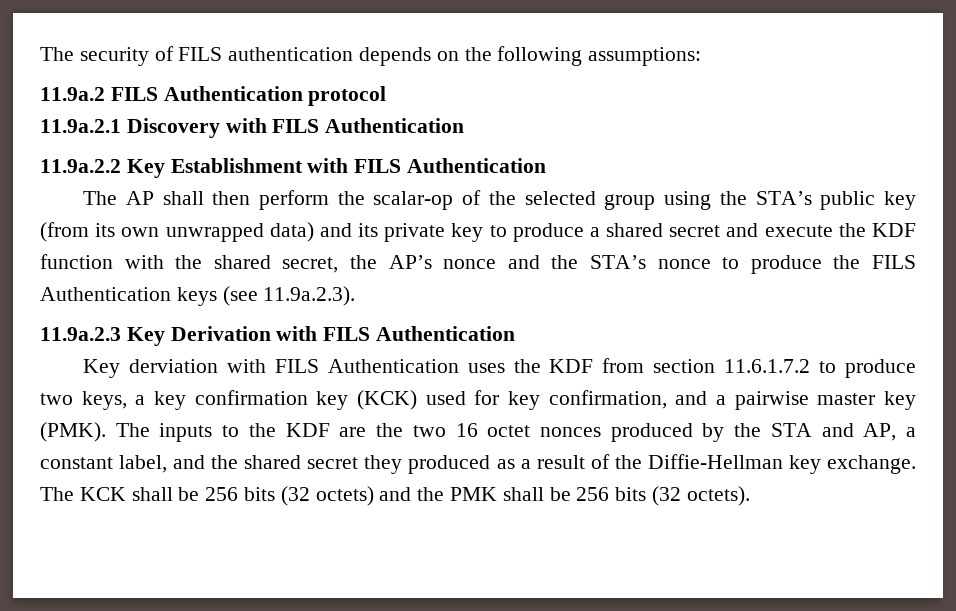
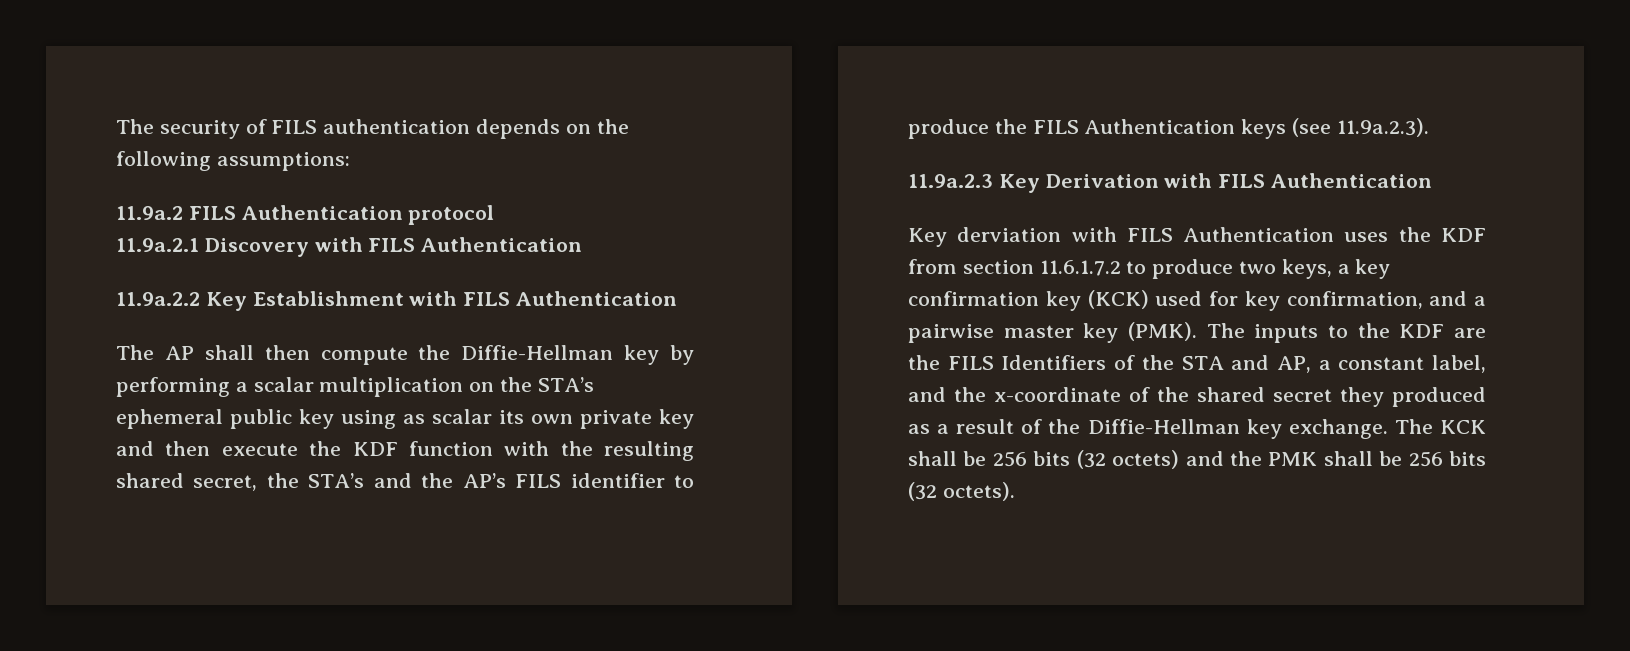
[259,190,812,210] perform the scalar-op of the selected group using the STA’s -> [320,345,694,365] [116,377,594,397] [116,409,223,429] compute the Diffie-Hellman key by performing a scalar multiplication on the STA’s ephemeral
[40,222,759,242] (from its own unwrapped data) and its private key to produce a shared secret and -> [341,409,694,429] [116,441,211,456] using as scalar its own private key and then
(203, 262) none -> [604,441,694,461] resulting
[388,255,711,269] AP’s nonce and the STA’s nonce -> [308,473,665,488] STA’s and the AP’s FILS identifier
[412,423,725,442] two 16 octet nonces produced by -> [947,355,1136,370] FILS Identifiers of
(239, 462) none -> [994,387,1189,402] x-coordinate of the

